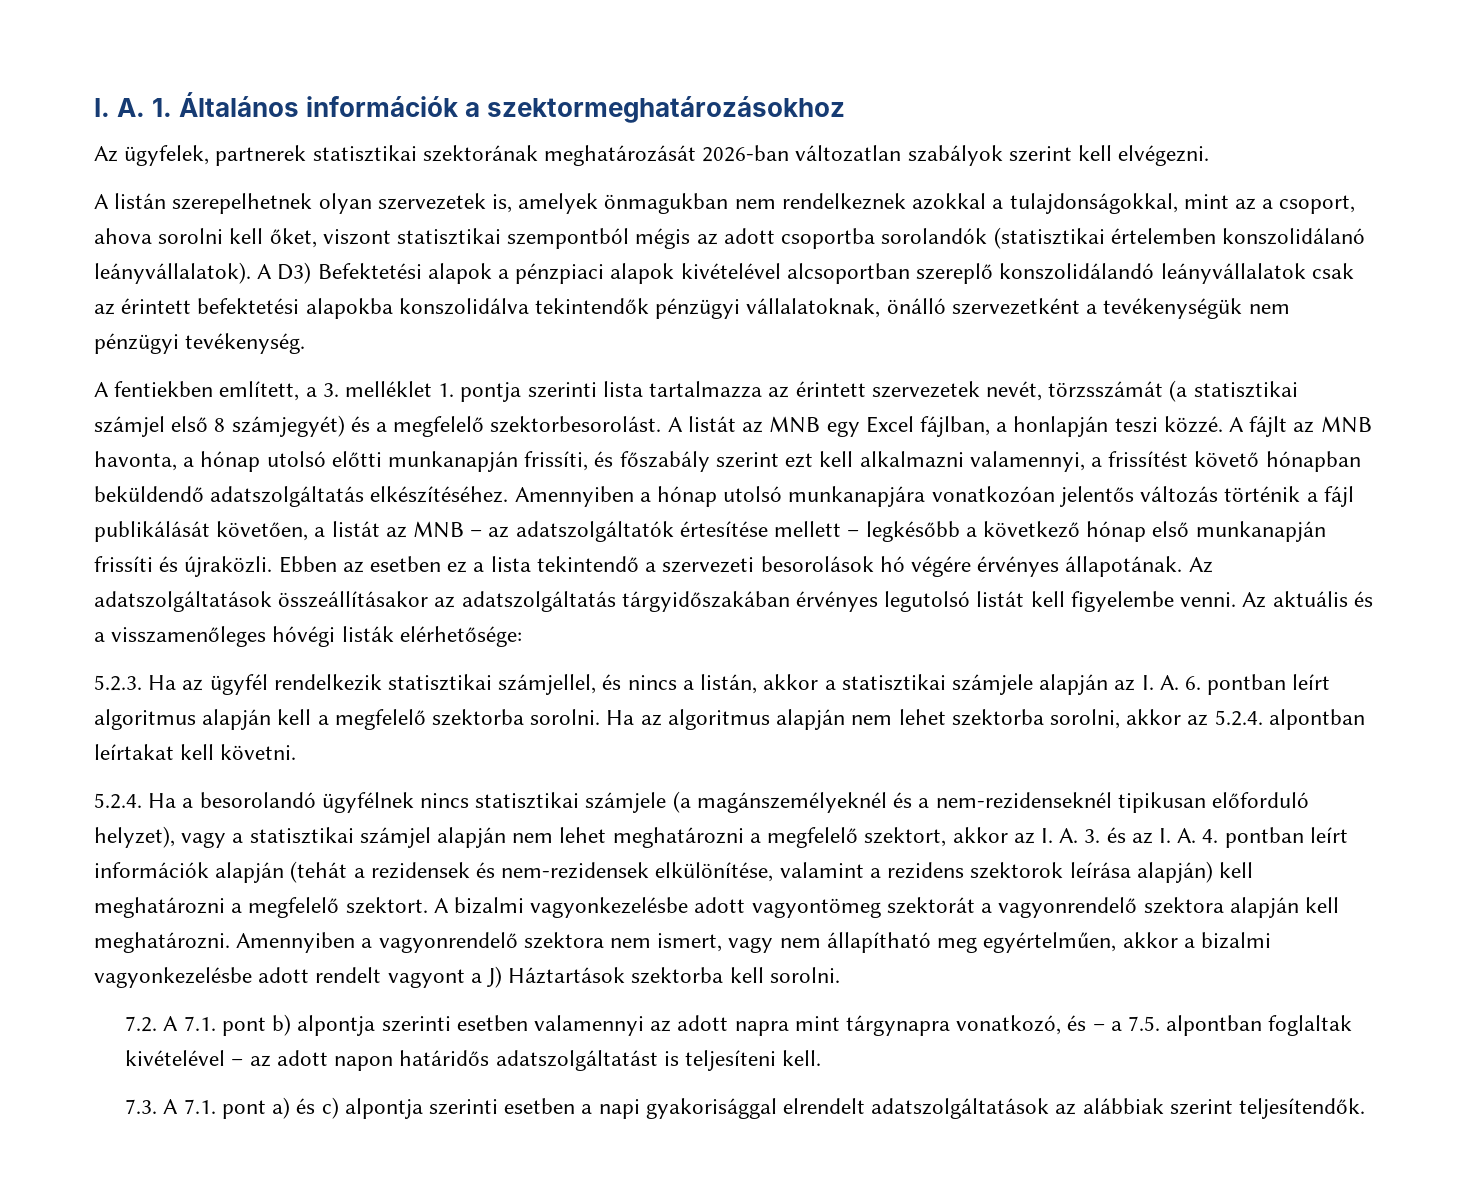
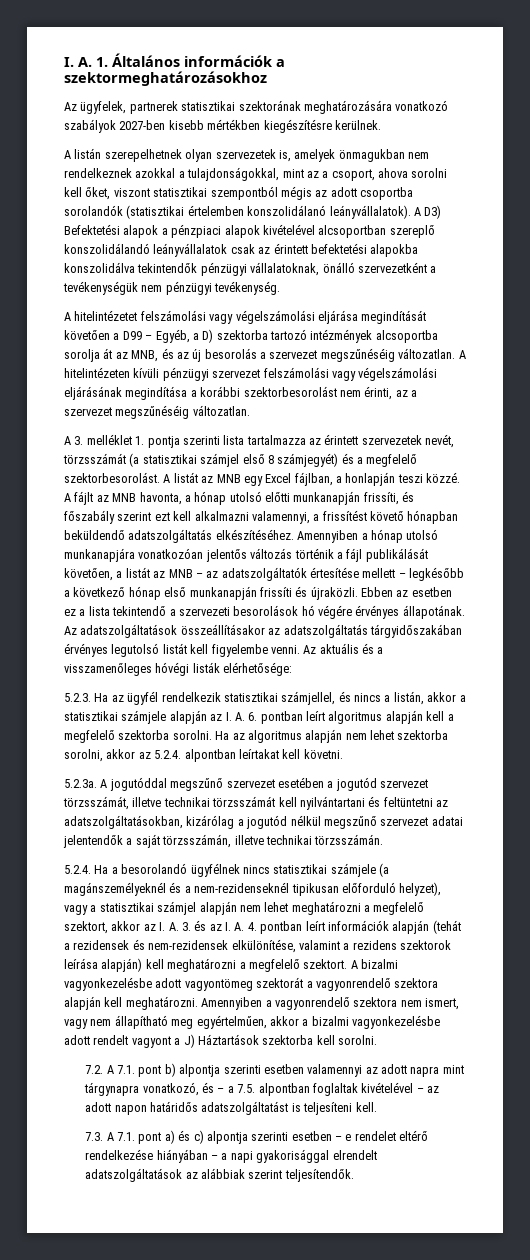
[544,145,1210,166] meghatározását 2026-ban változatlan szabályok szerint kell elvégezni. -> [303,100,449,114] [64,119,381,133] meghatározására vonatkozó szabályok 2027-ben kisebb mértékben kiegészítésre kerülnek.
[114,381,317,401] fentiekben említett, a -> [74,310,427,324] [64,329,438,343] [64,348,466,362] [64,367,438,381] [64,386,417,400] [64,405,250,419] [64,436,71,445] hitelintézetet felszámolási vagy végelszámolási eljárása megindítását követően a D99 – Egyéb, a D) szektorba tartozó intézmények alcsoportba sorolja át az MNB, és az új besorolás a szervezet megszűnéséig változatlan. A hitelintézeten kívüli pénzügyi szervezet felszámolási vagy végelszámolási eljárásának megindítása a korábbi szektorbesorolást nem érinti, az a szervezet megszűnéséig változatlan. // A
(297, 752) none -> [64,777,428,791] [63,796,448,810] [64,815,463,829] [63,834,384,848] // 5.2.3a. A jogutóddal megszűnő szervezet esetében a jogutód szervezet törzsszámát, illetve technikai törzsszámát kell nyilvántartani és feltüntetni az adatszolgáltatásokban, kizárólag a jogutód nélkül megszűnő szervezet adatai jelentendők a saját törzsszámán, illetve technikai törzsszámán.
(576, 1106) none -> [335,1130,429,1141] [85,1149,219,1163] – e rendelet eltérő rendelkezése hiányában –

